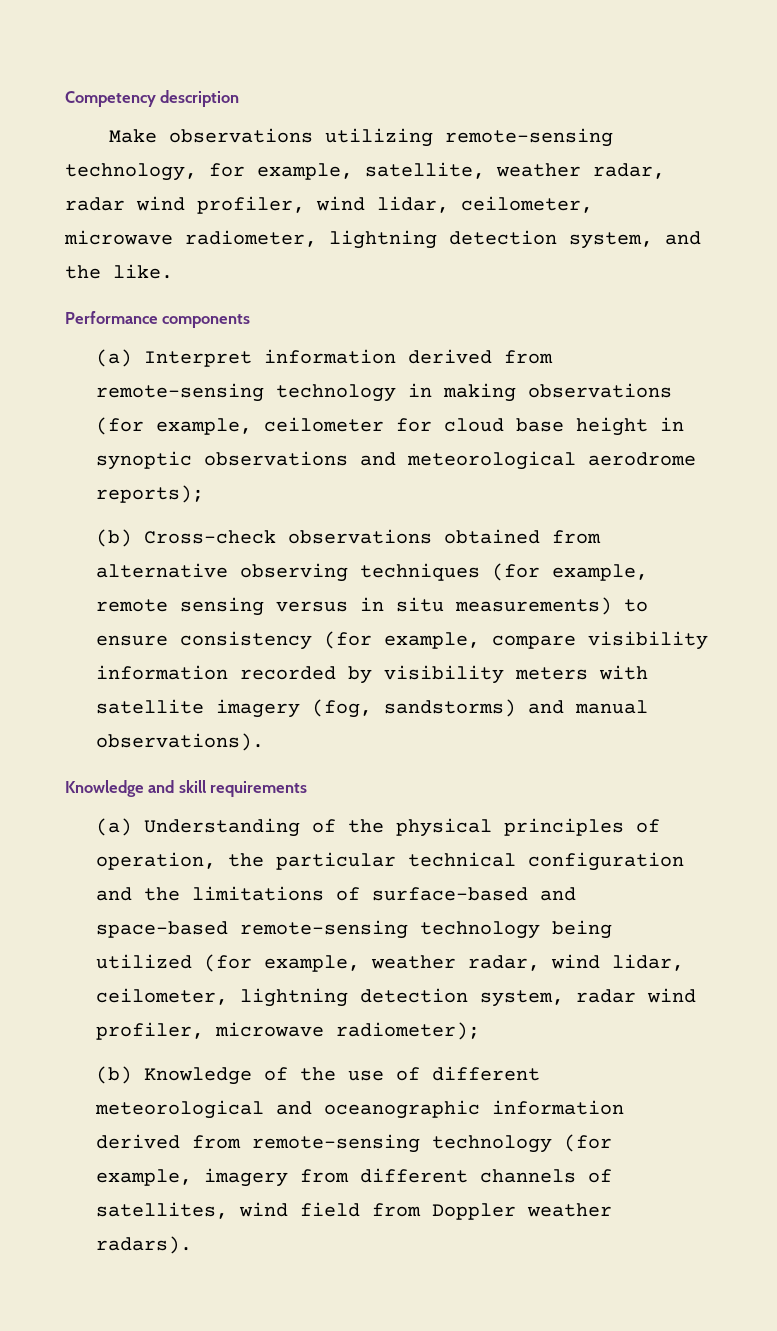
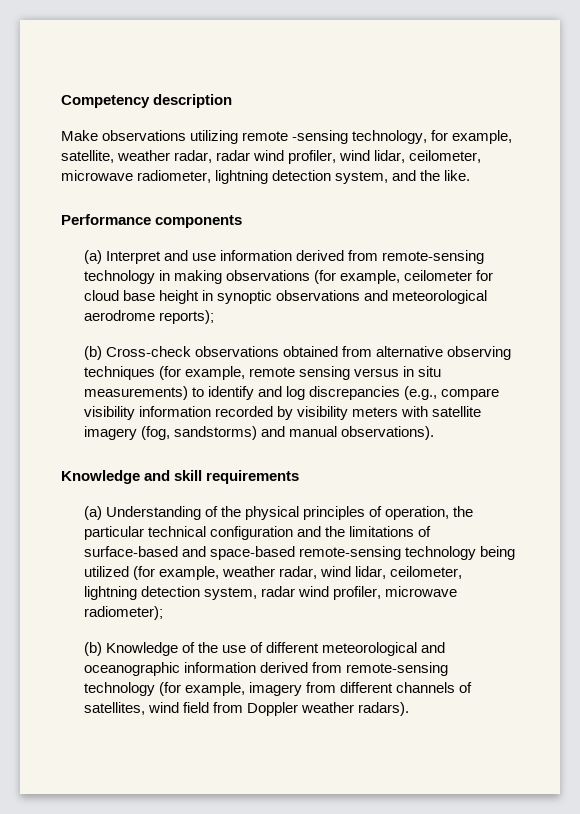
[445,128,614,147] remote-sensing -> [242,130,349,144] remote -sensing
(252, 359) none -> [163,250,216,261] and use
[95,631,480,650] ensure consistency (for example, -> [207,386,438,400] identify and log discrepancies (e.g.,

